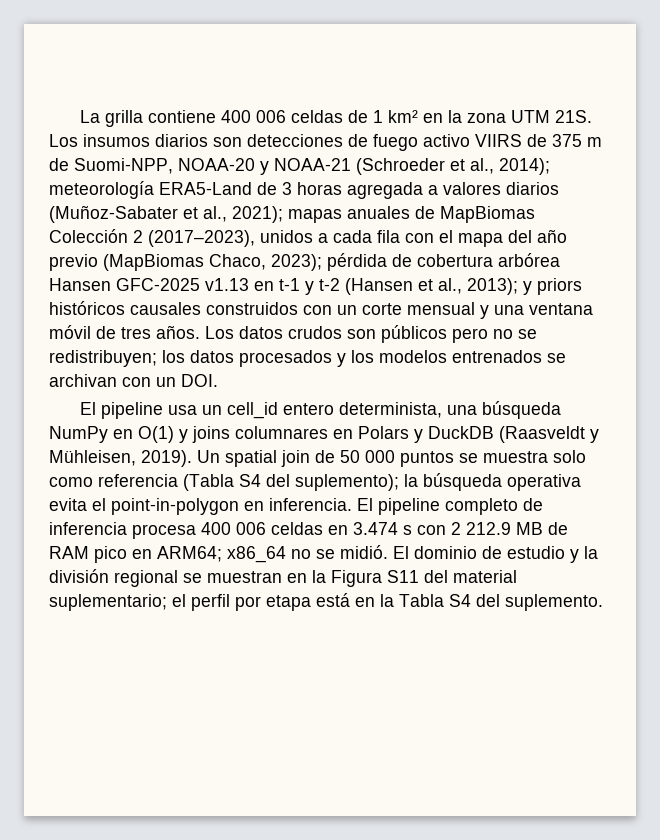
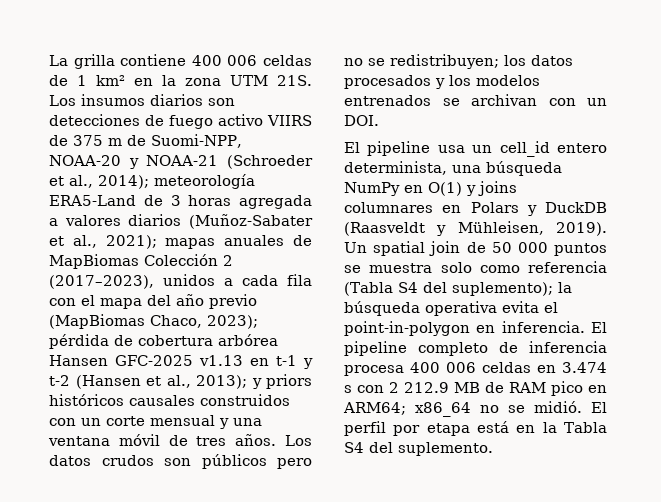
[414,546,598,563] [49,569,517,587] [49,594,186,611] dominio de estudio y la división regional se muestran en la Figura S11 del material suplementario; el -> (607, 407) none

